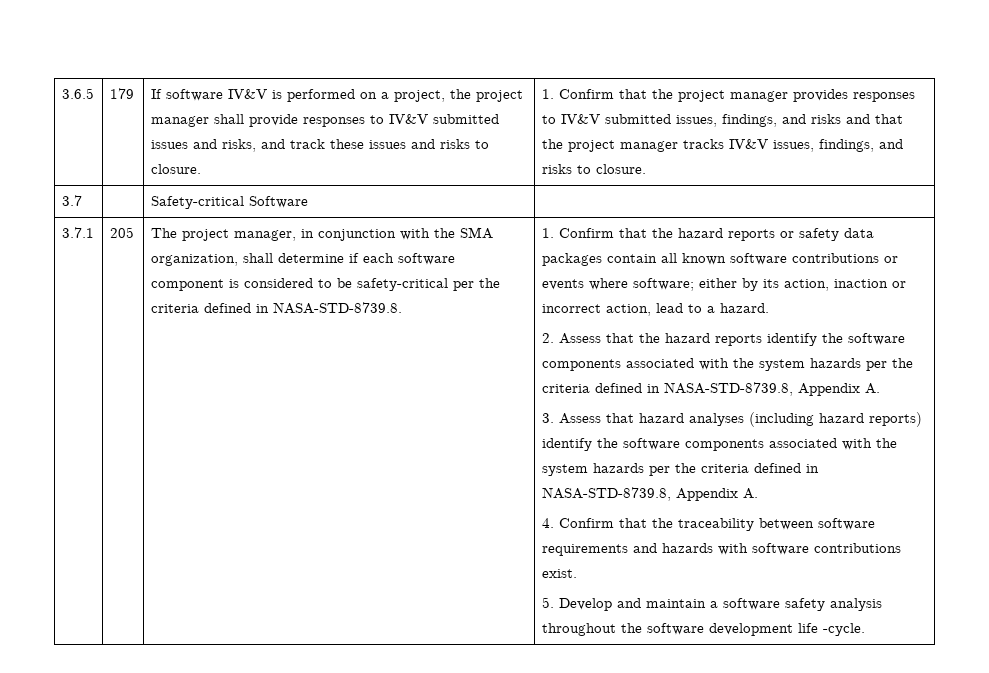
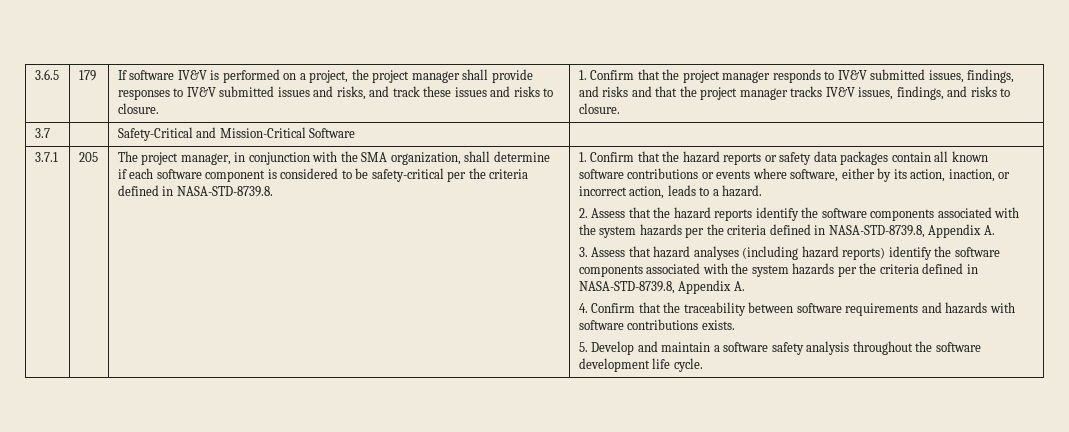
[792,89,915,102] provides responses -> [772,69,821,83] responds
[150,196,244,209] Safety-critical -> [117,127,306,141] Safety-Critical and Mission-Critical
[632,278,694,291] software; -> [790,169,839,182] software,
[833,279,888,288] inaction -> [948,169,995,182] inaction,
[655,303,683,313] lead -> [667,185,696,196] leads
[541,569,577,578] exist. -> [701,320,735,330] exists.
[822,623,865,636] -cycle. -> [673,358,703,372] cycle.

